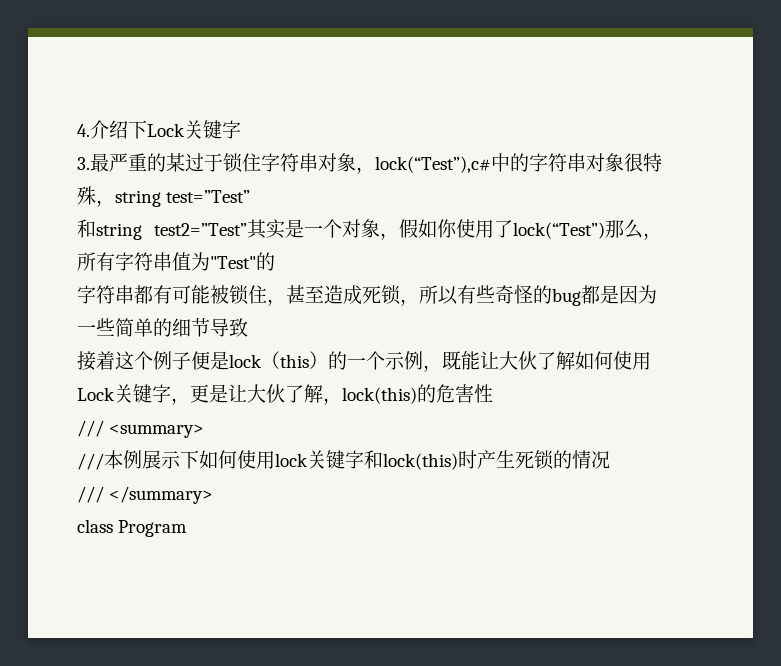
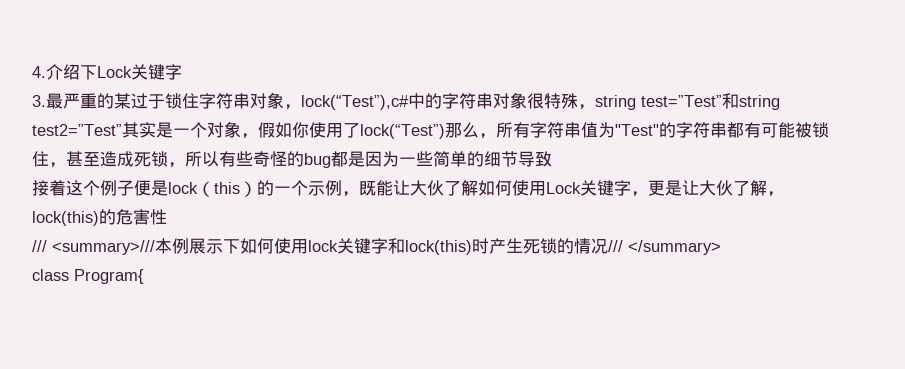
(251, 196) // -> (722, 101) none
(275, 261) // -> (676, 130) none
[109,424,205,438] [77,453,104,470] <summary> // /// -> [52,240,155,255] <summary>///
(610, 460) // -> (608, 246) none
[118,520,188,537] Program -> [74,269,144,284] Program{

